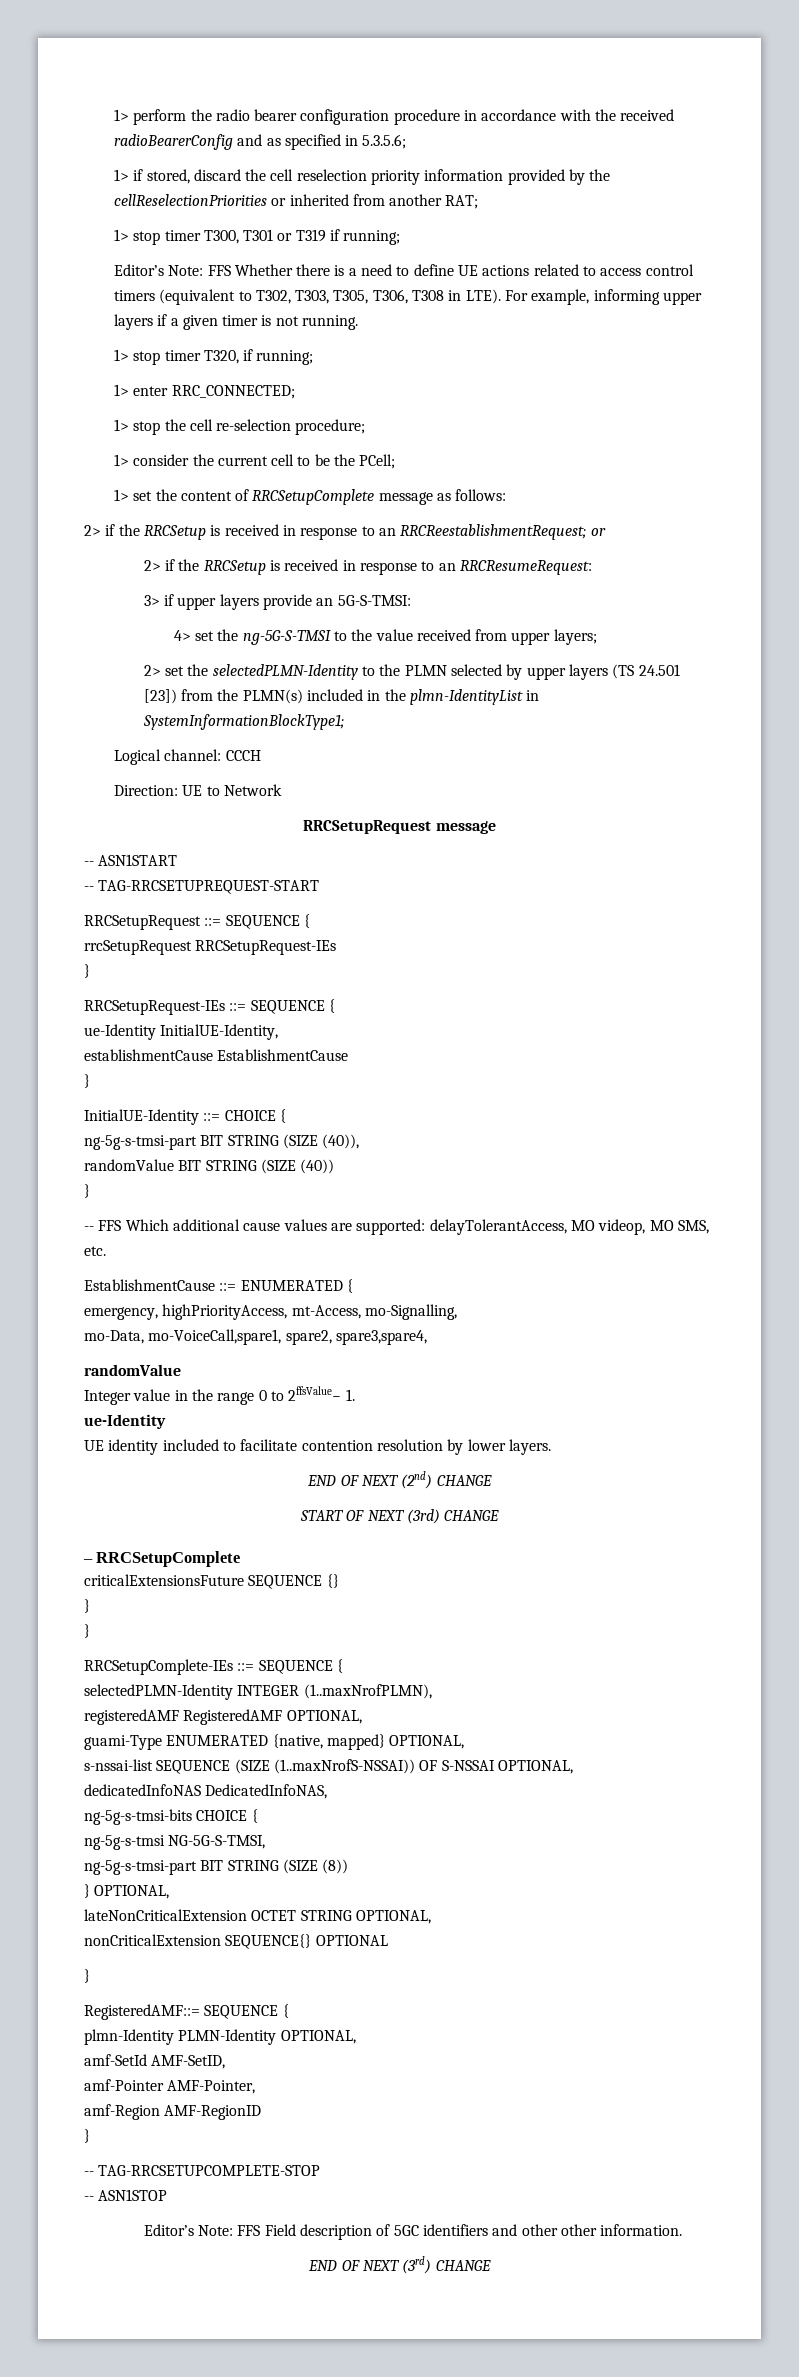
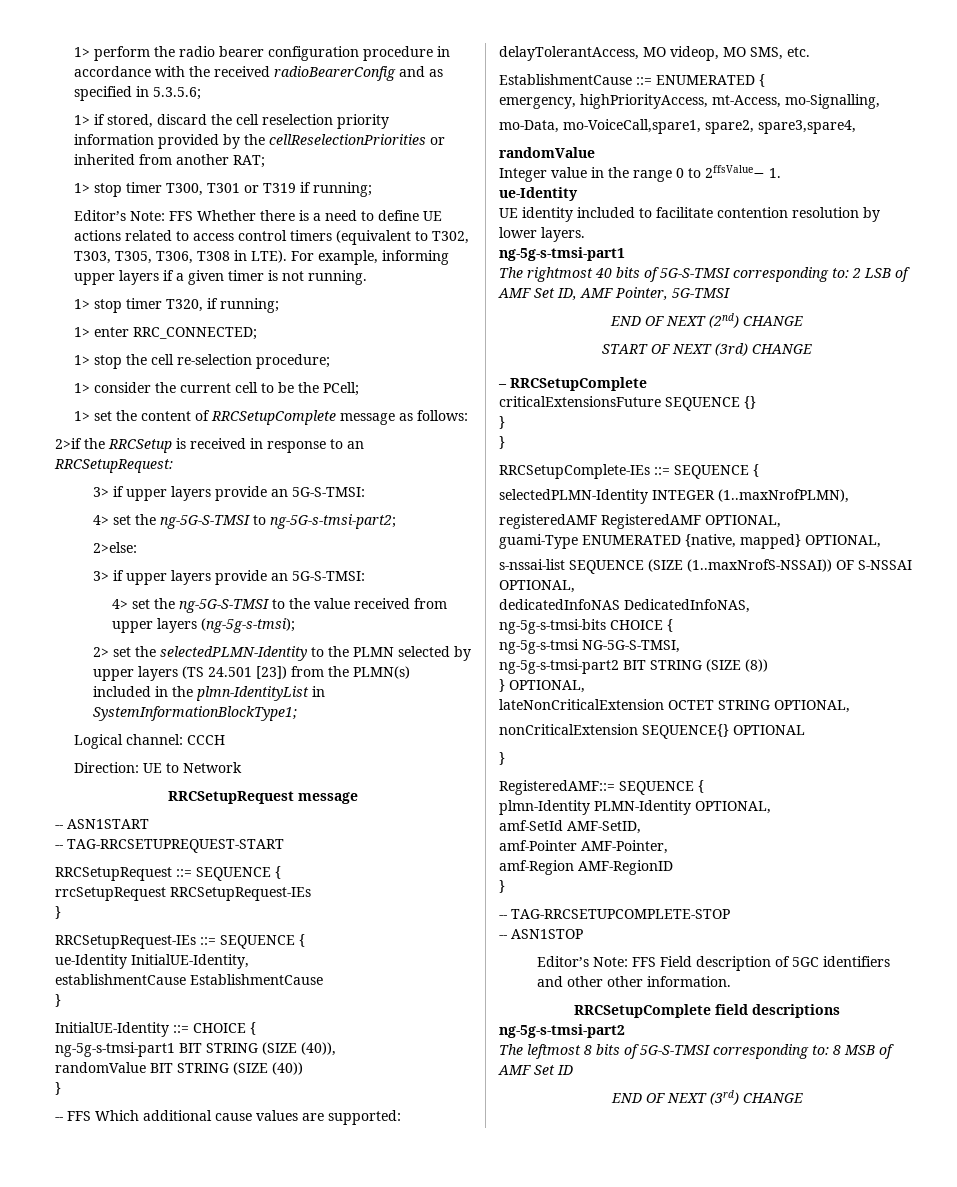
[84,524,606,540] [143,559,592,575] 2> if the RRCSetup is received in response to an RRCReestablishmentRequest; or // 2> if the RRCSetup is received in response to an RRCResumeRequest: -> [55,438,364,453] [54,459,173,473] [92,486,365,501] [92,514,396,529] [92,542,137,553] 2>if the RRCSetup is received in response to an RRCSetupRequest: // 3> if upper layers provide an 5G-S-TMSI: // 4> set the ng-5G-S-TMSI to ng-5G-s-tmsi-part2; // 2>else:
[553,629,597,645] layers; -> [156,618,295,633] layers (ng-5g-s-tmsi);
[84,1135,197,1150] ng-5g-s-tmsi-part -> [55,1042,175,1057] ng-5g-s-tmsi-part1
(551, 1447) none -> [499,247,625,261] [499,267,910,282] [498,287,730,301] // ng-5g-s-tmsi-part1 // The rightmost 40 bits of 5G-S-TMSI corresponding to: 2 LSB of AMF Set ID, AMF Pointer, 5G-TMSI
[84,1860,197,1875] ng-5g-s-tmsi-part -> [499,659,619,674] ng-5g-s-tmsi-part2
(683, 2230) none -> [574,1004,840,1018] [499,1024,625,1038] [499,1044,894,1059] [498,1065,573,1075] // RRCSetupComplete field descriptions // ng-5g-s-tmsi-part2 // The leftmost 8 bits of 5G-S-TMSI corresponding to: 8 MSB of AMF Set ID

